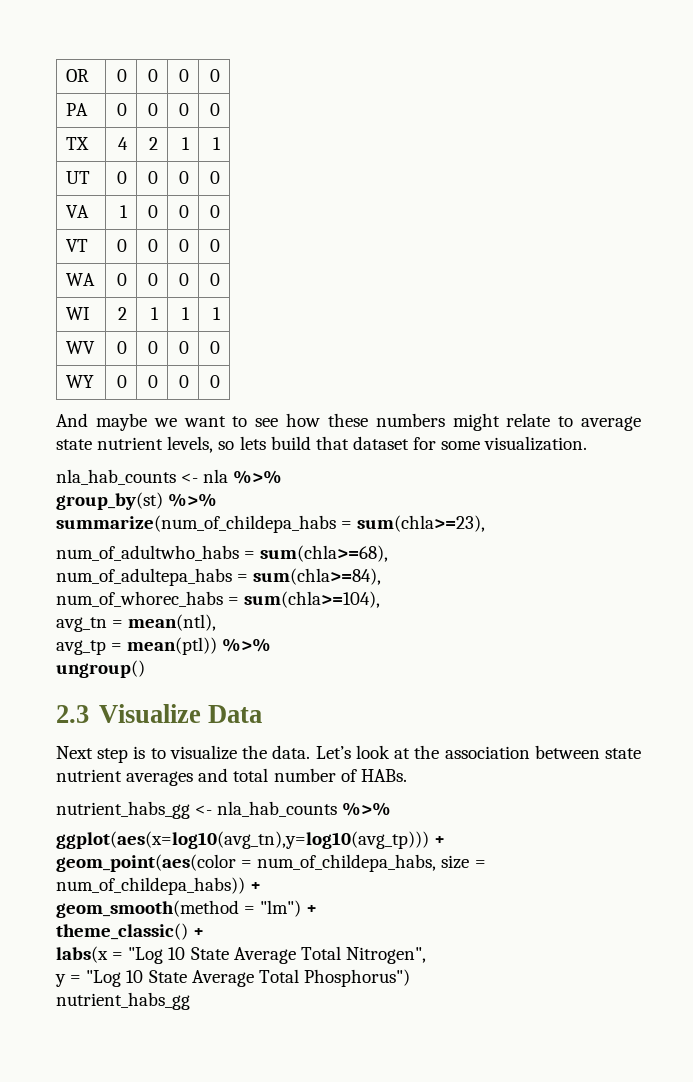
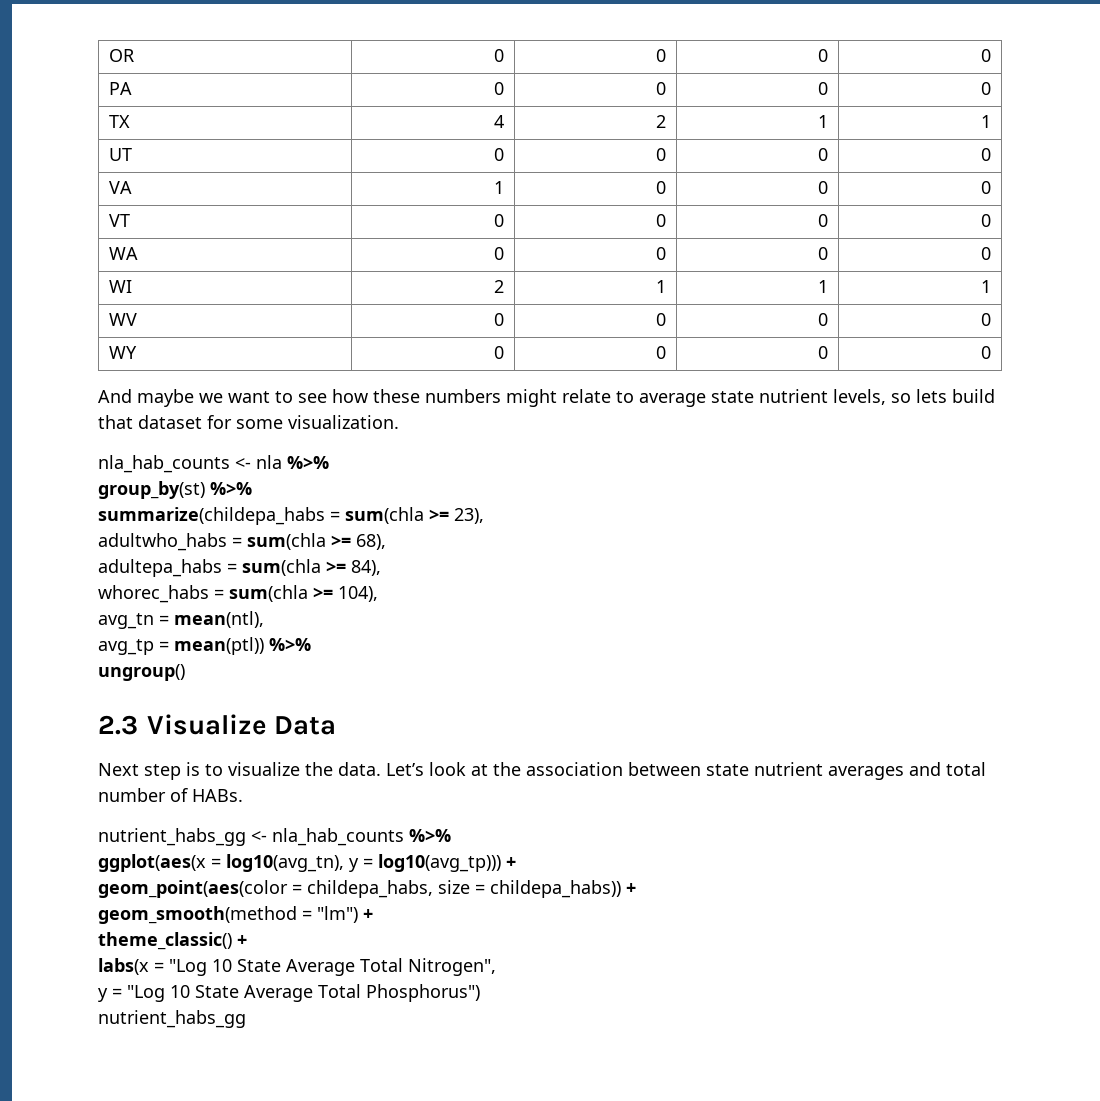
[56,515,486,533] [56,545,389,562] [56,568,382,586] [56,591,381,608] summarize(num_of_childepa_habs = sum(chla>=23), // num_of_adultwho_habs = sum(chla>=68), // num_of_adultepa_habs = sum(chla>=84), // num_of_whorec_habs = sum(chla>=104), -> [98,507,484,525] [98,533,386,551] [98,559,381,577] [98,585,378,603] summarize(childepa_habs = sum(chla >= 23), // adultwho_habs = sum(chla >= 68), // adultepa_habs = sum(chla >= 84), // whorec_habs = sum(chla >= 104),
[56,831,429,849] ggplot(aes(x=log10(avg_tn),y=log10(avg_tp))) -> [98,854,501,872] ggplot(aes(x = log10(avg_tn), y = log10(avg_tp)))
[257,854,437,872] num_of_childepa_habs, -> [307,880,433,898] childepa_habs,
[56,877,245,895] num_of_childepa_habs)) -> [490,880,621,898] childepa_habs))

